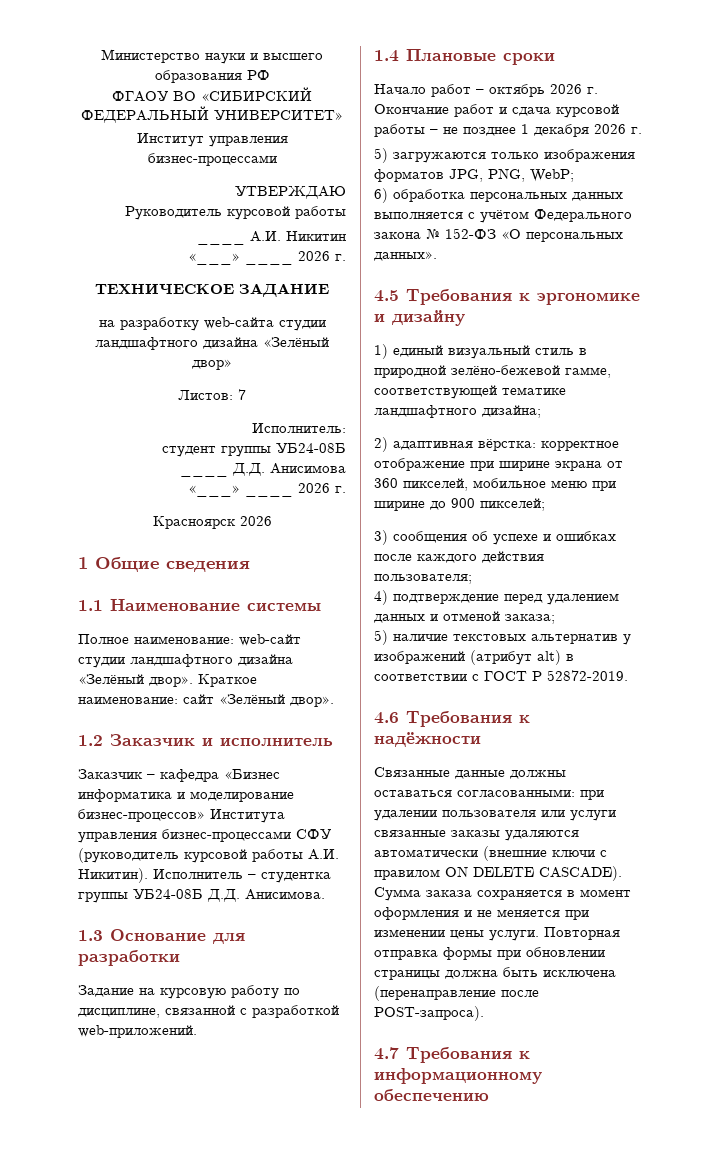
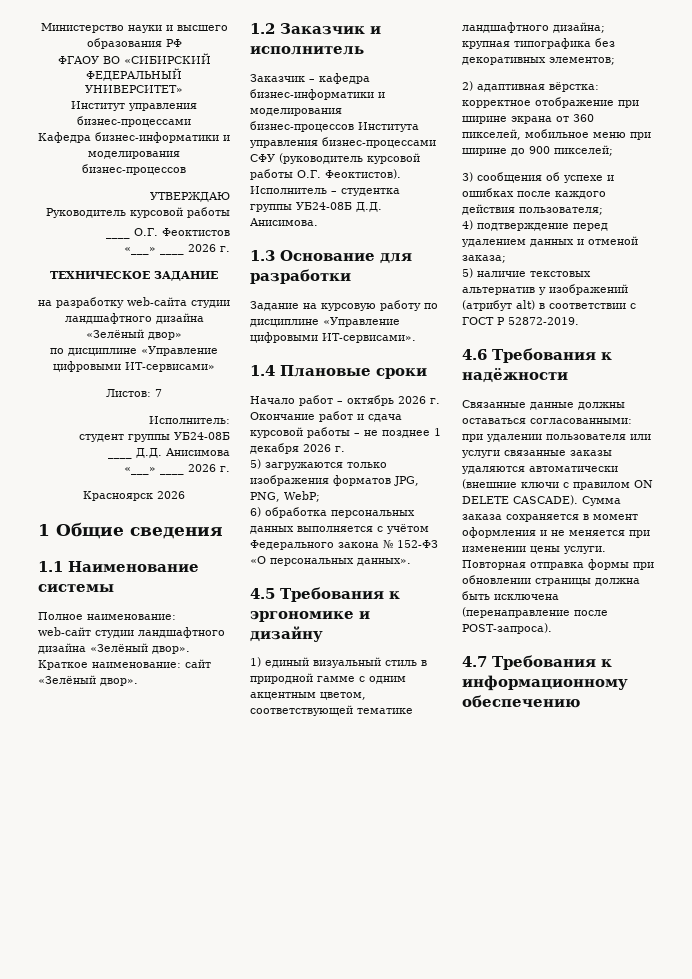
(277, 159) none -> [38,132,230,143] [88,151,180,159] [82,164,186,175] // Кафедра бизнес-информатики и моделирования бизнес-процессов
[250,231,346,242] А.И. Никитин -> [134,228,230,236] О.Г. Феоктистов
(232, 364) none -> [50,346,218,356] [53,361,215,372] // по дисциплине «Управление цифровыми ИТ-сервисами»
[224,769,280,779] [78,789,294,802] [78,809,205,822] «Бизнес информатика и моделирование бизнес-процессов» -> [250,89,385,100] [250,108,342,116] [250,121,354,132] бизнес-информатики и моделирования бизнес-процессов
[308,849,339,860] [78,868,148,883] А.И. Никитин). -> [297,169,401,179] О.Г. Феоктистов).
[78,1005,339,1018] [78,1025,197,1038] дисциплине, связанной с разработкой web-приложений. -> [250,317,400,327] [250,332,416,343] дисциплине «Управление цифровыми ИТ-сервисами».
[451,365,611,378] зелёно-бежевой гамме, -> [317,676,406,684] [250,692,366,700] гамме с одним акцентным цветом,
(541, 411) none -> [462,38,615,49] [462,57,615,65] крупная типографика без декоративных элементов;

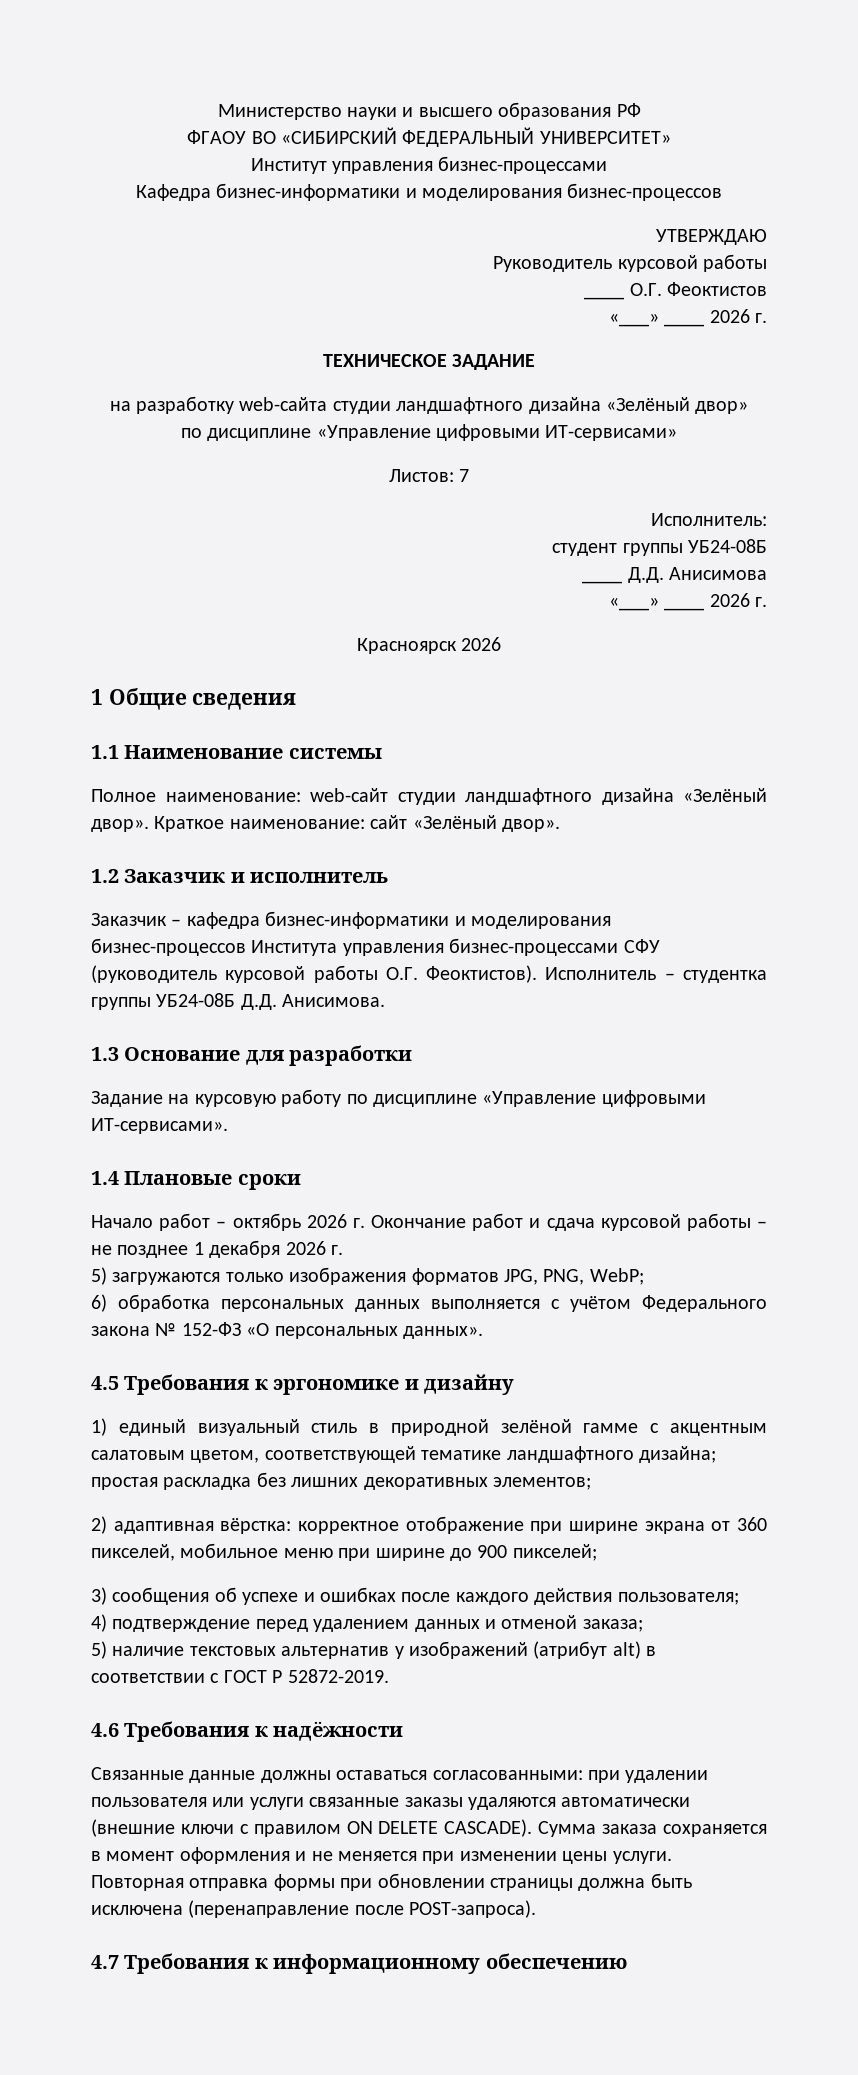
(313, 678) none -> [500,1419,572,1433] зелёной
[369,676,406,684] [250,692,316,700] одним акцентным -> [670,1423,767,1436] [91,1450,185,1460] акцентным салатовым
[462,38,615,49] крупная типографика без -> [91,1472,359,1490] простая раскладка без лишних

